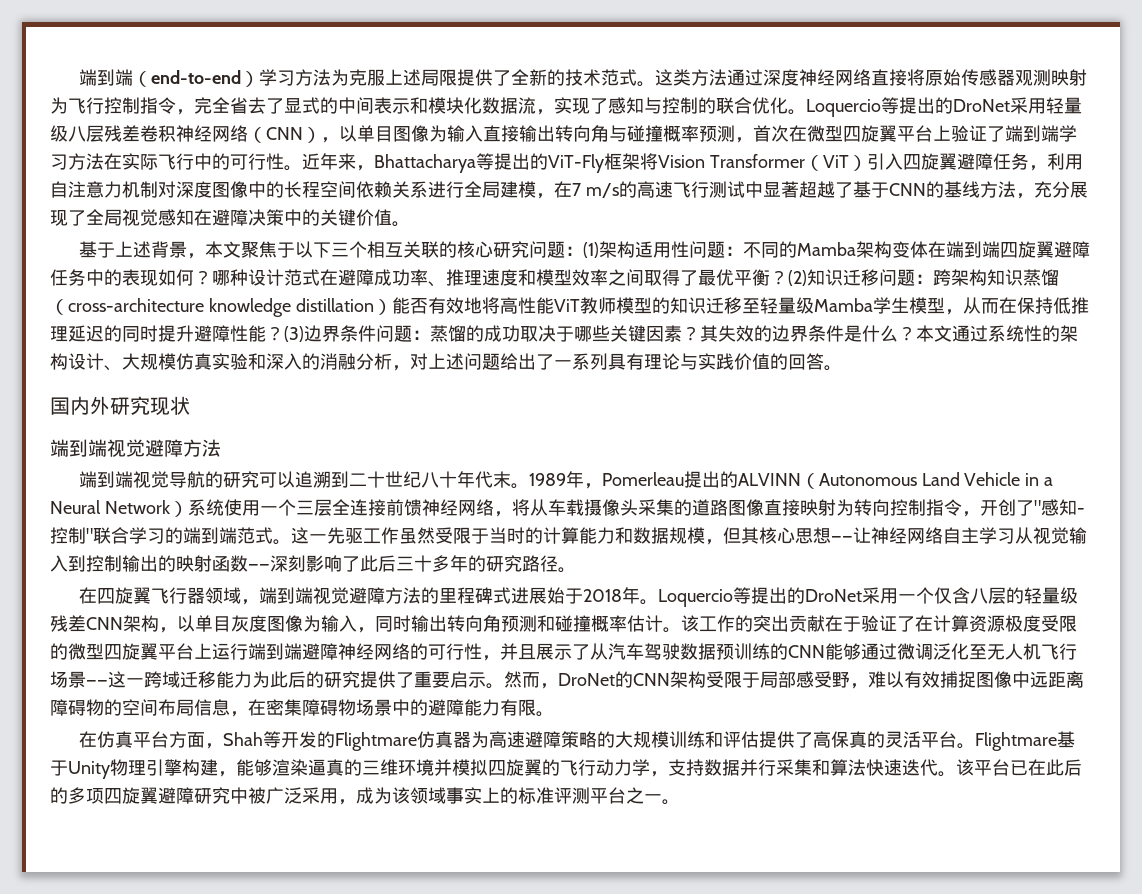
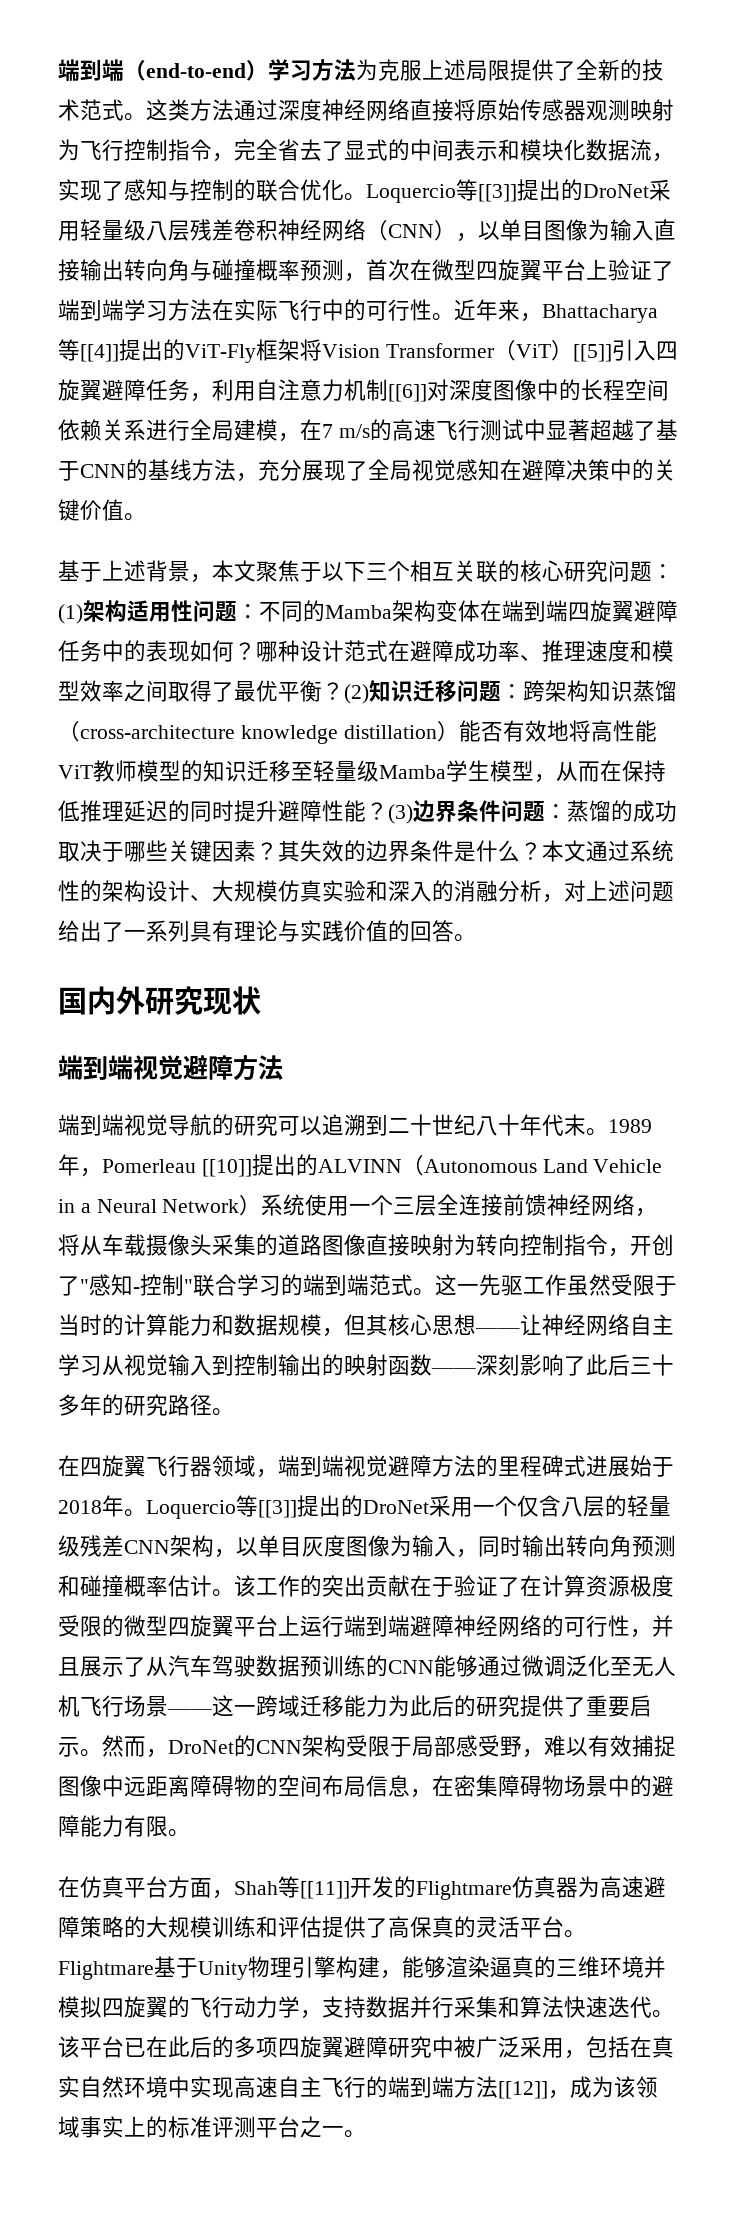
(899, 105) none -> [478,184,517,202] [[3]]
(494, 161) none -> [80,344,119,362] [[4]]
(867, 163) none -> [572,344,612,362] [[5]]
(158, 189) none -> [388,384,427,402] [[6]]
(684, 479) none -> [201,1159,252,1177] [[10]]
(751, 595) none -> [258,1500,297,1518] [[3]]
(281, 739) none -> [300,1881,350,1899] [[11]]
(356, 802) none -> [586,2036,674,2058] [58,2076,570,2099] 包括在真实自然环境中实现高速自主飞行的端到端方法[[12]]，

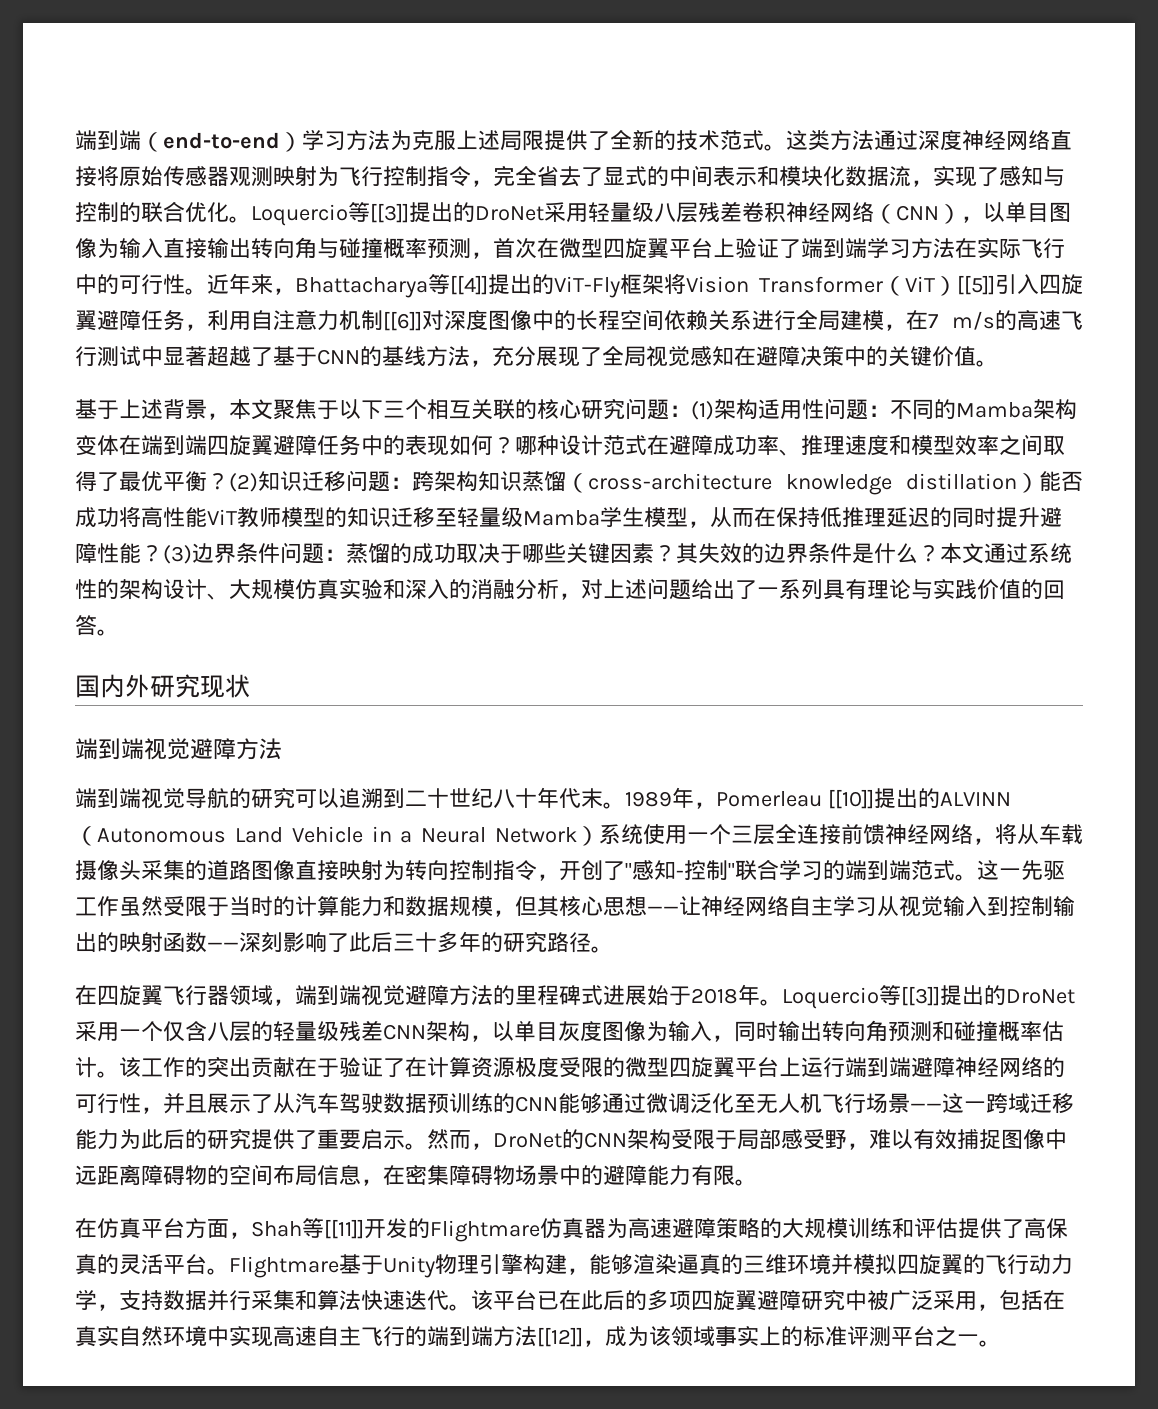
[502,720,569,742] 有效地 -> [75,507,119,527] 成功

